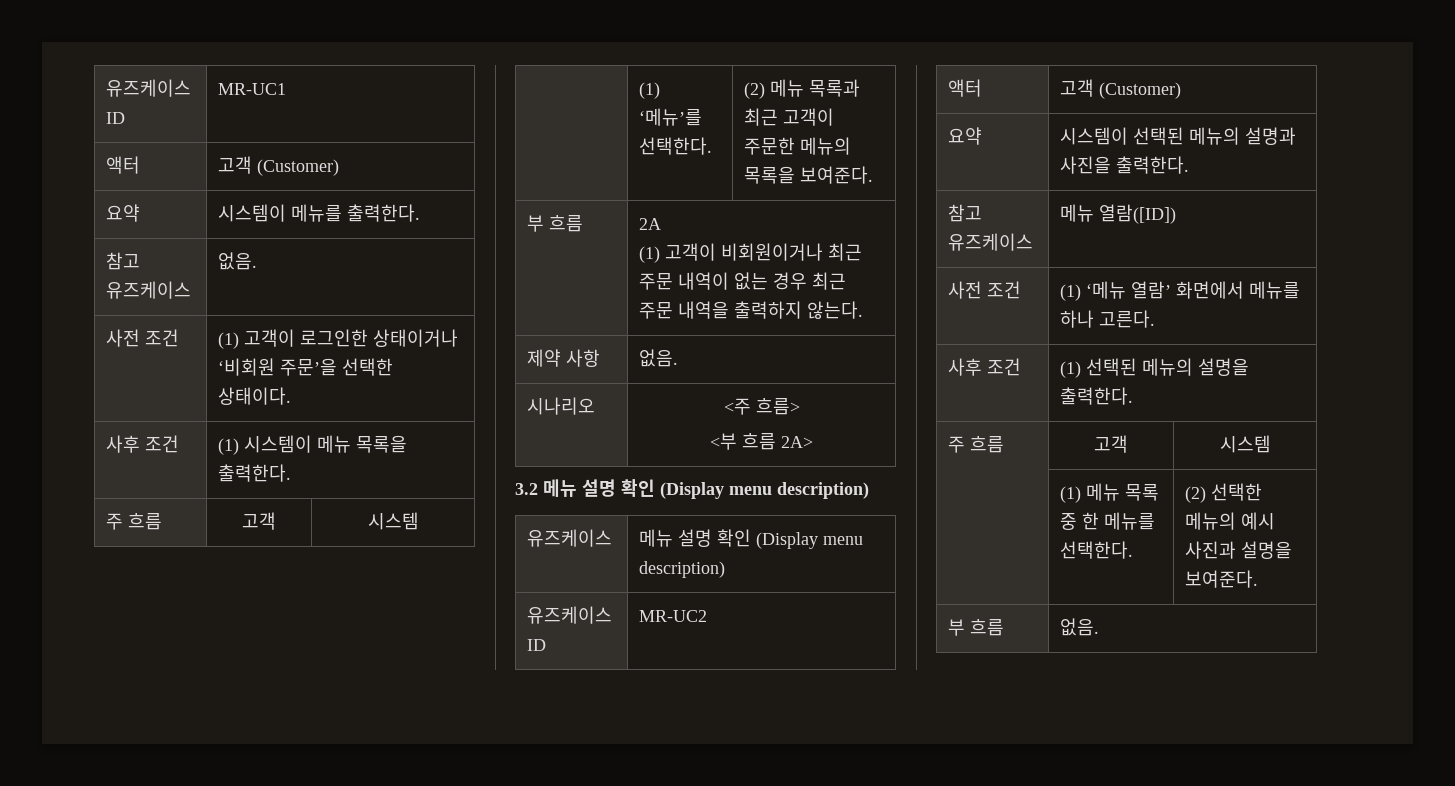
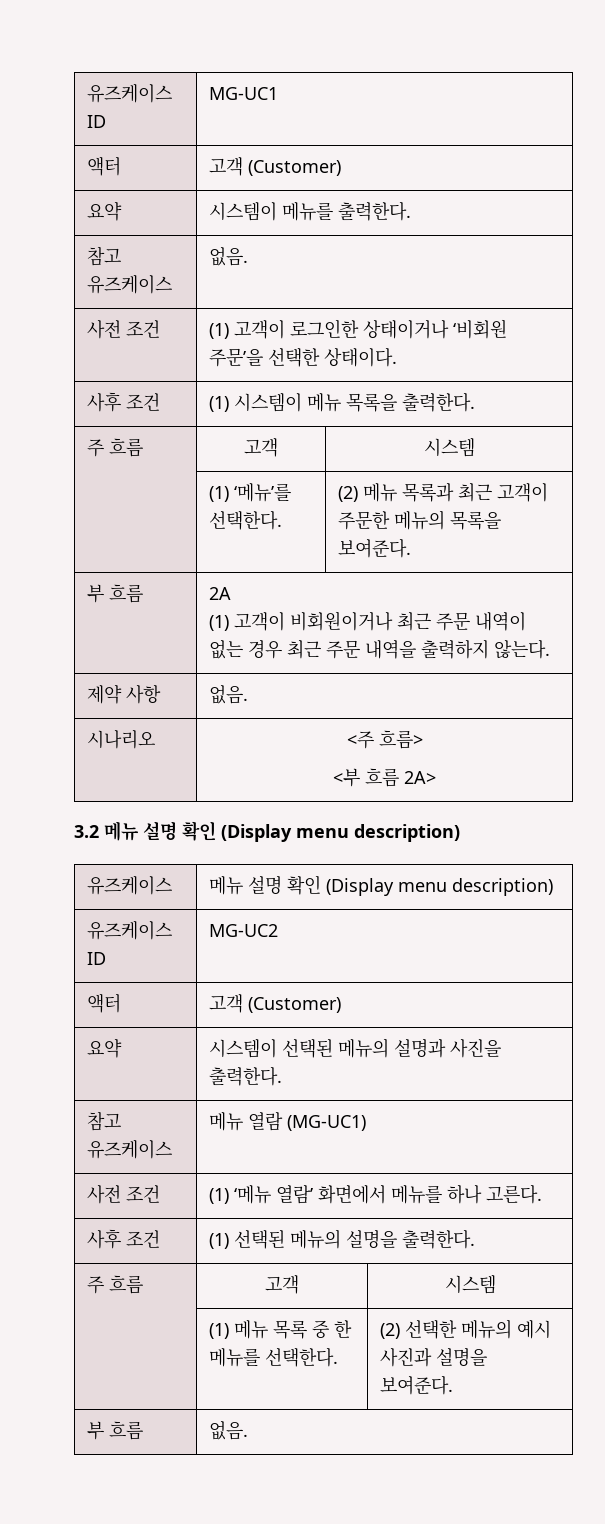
[105,79,191,97] [105,112,125,124] [217,83,286,95] 유즈케이스 ID | MR-UC1 -> [86,83,172,103] [86,115,106,128] [208,87,278,100] 유즈케이스 ID | MG-UC1
[638,610,707,622] MR-UC2 -> [208,924,278,937] MG-UC2
[1098,204,1176,224] 열람([ID]) -> [247,1112,366,1131] 열람 (MG-UC1)

